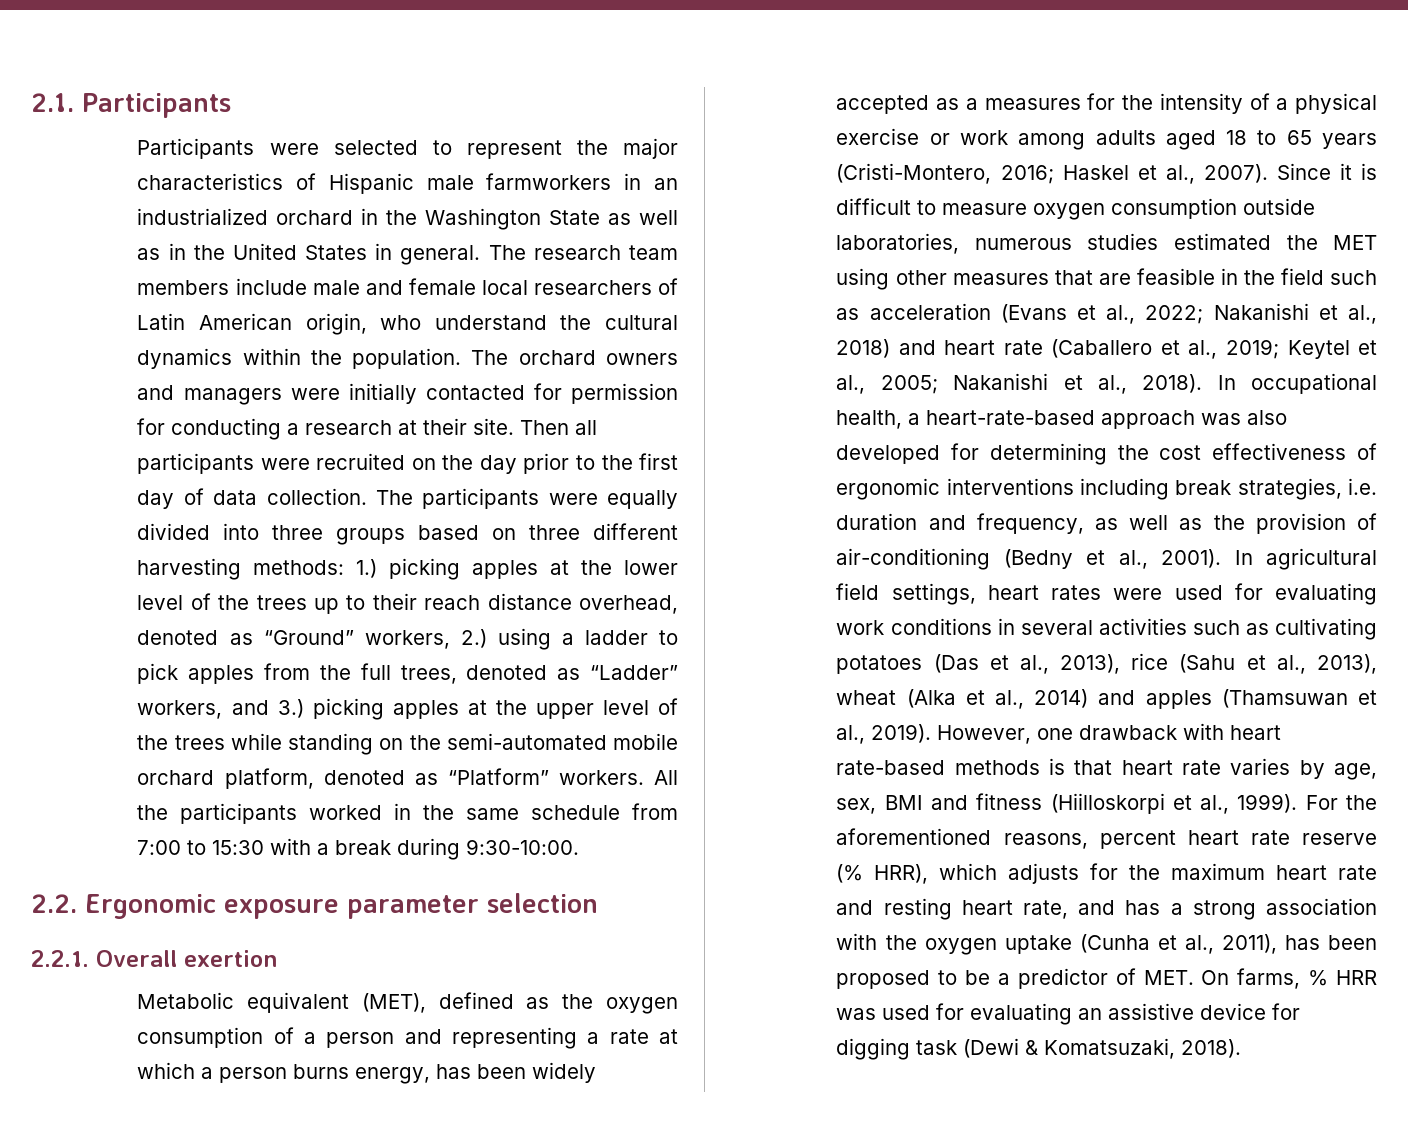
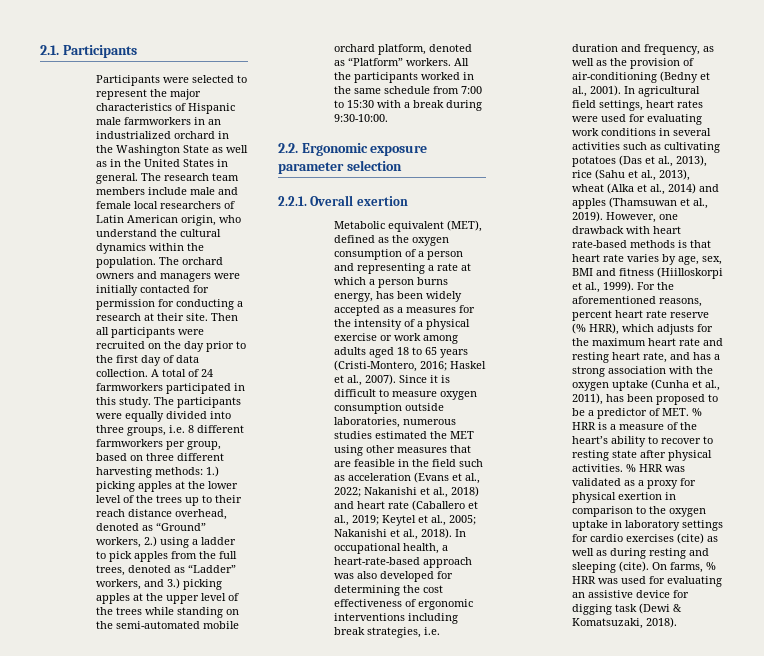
(367, 496) none -> [151,369,214,377] [96,383,246,394] [96,397,152,408] A total of 24 farmworkers participated in this study.
[336,528,406,545] groups -> [127,425,245,436] [96,439,222,450] groups, i.e. 8 different farmworkers per group,
(1194, 977) none -> [692,408,703,416] [572,422,698,430] [572,436,714,447] [572,450,713,461] [572,464,686,472] [572,478,697,489] [572,492,677,503] [572,506,707,517] [572,520,724,531] [572,533,719,544] [572,548,710,559] [572,561,650,573] % HRR is a measure of the heart’s ability to recover to resting state after physical activities. % HRR was validated as a proxy for physical exertion in comparison to the oxygen uptake in laboratory settings for cardio exercises (cite) as well as during resting and sleeping (cite).

